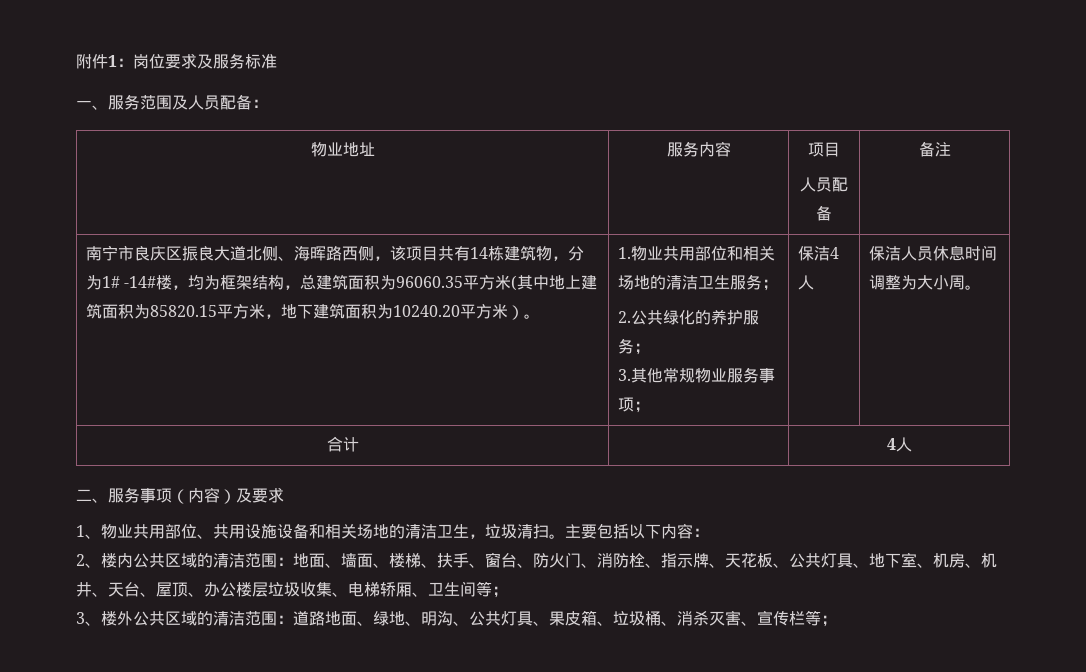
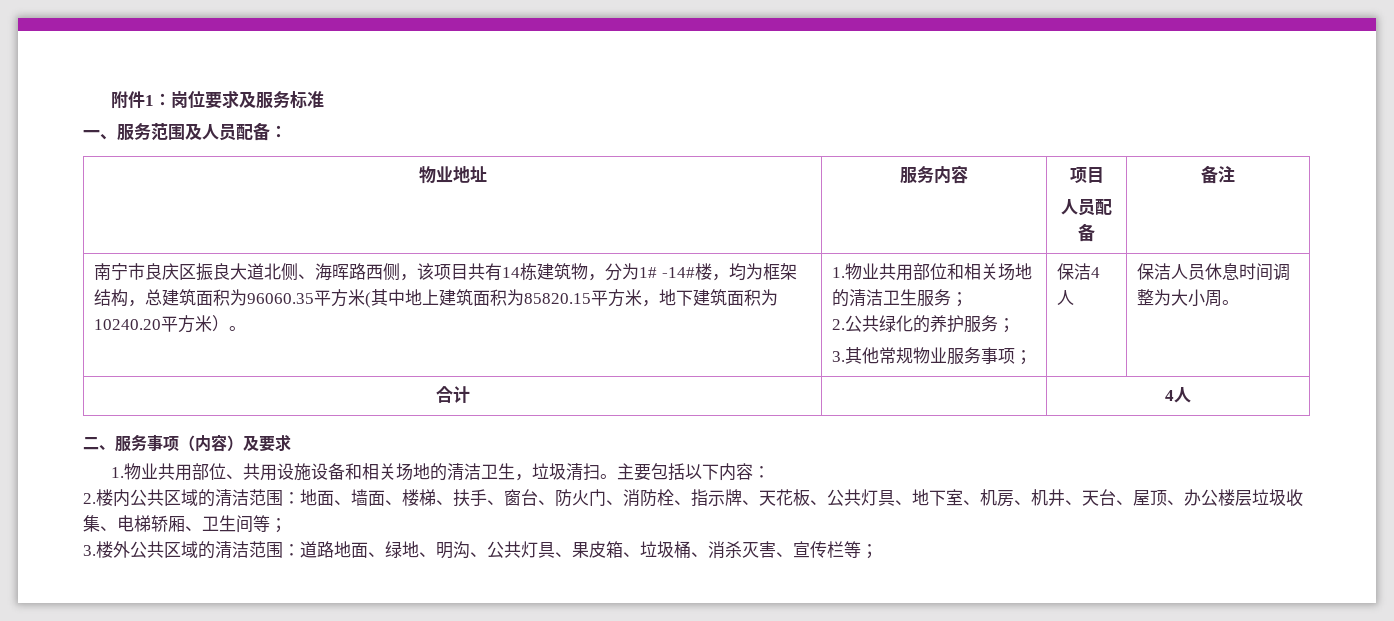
[76,525,101,539] 1、 -> [111,467,125,478] 1.
[76,554,101,568] 2、 -> [83,493,96,504] 2.
[76,612,101,626] 3、 -> [83,545,96,556] 3.

